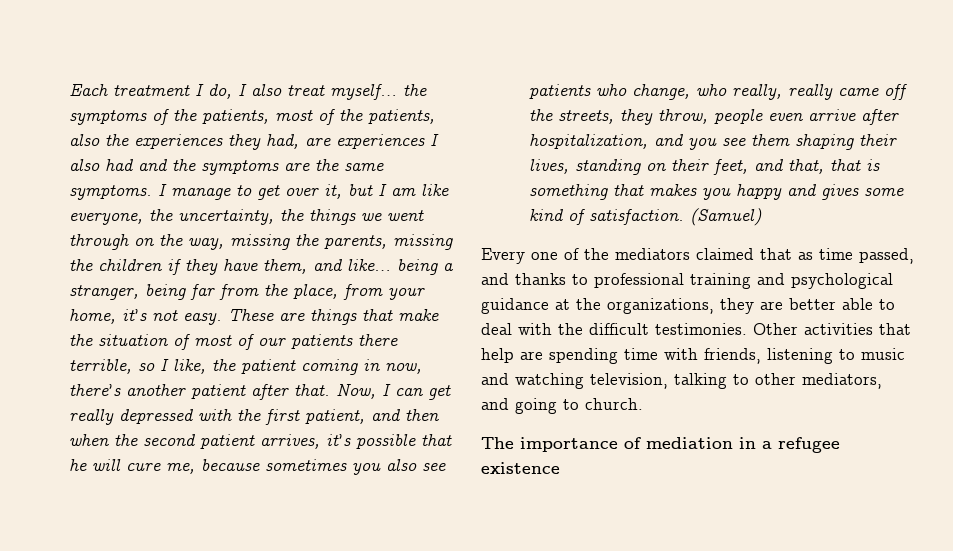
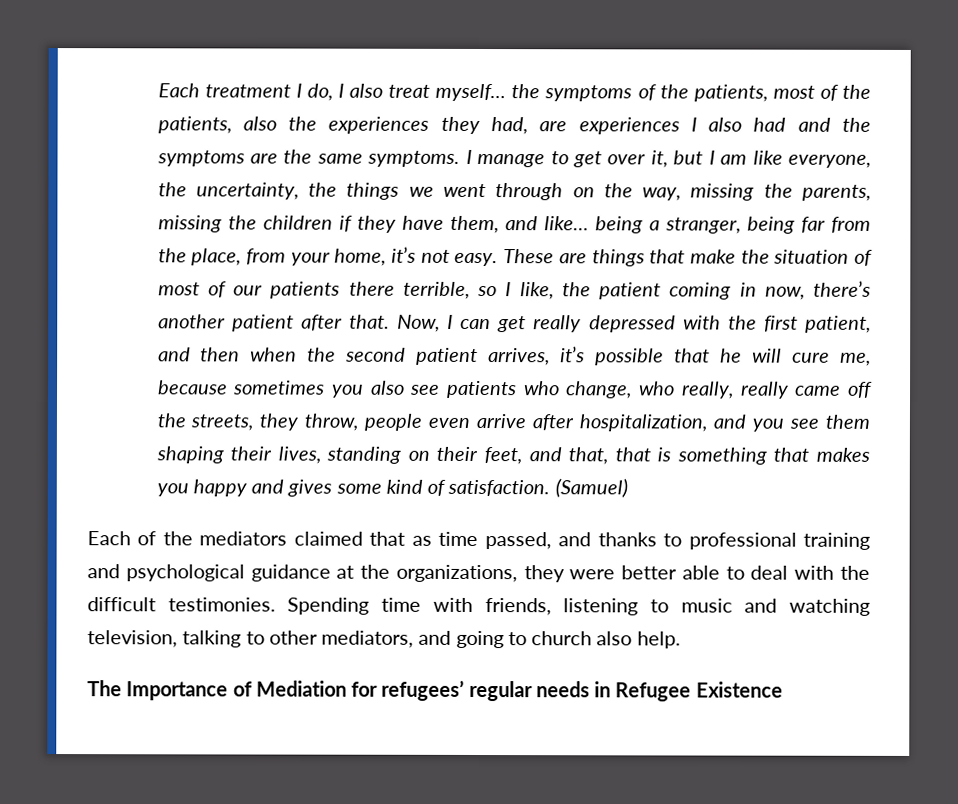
[481,248,558,264] Every one -> [87,531,131,546] Each
[760,301,783,310] are -> [569,569,616,580] were
[753,323,911,335] [481,348,618,364] Other activities that help are spending -> [287,597,370,615] Spending
[585,398,643,410] [481,437,840,453] [481,462,560,474] church. // The importance of mediation in a refugee existence -> [531,631,681,649] [87,679,783,702] church also help. // The Importance of Mediation for refugees’ regular needs in Refugee Existence

